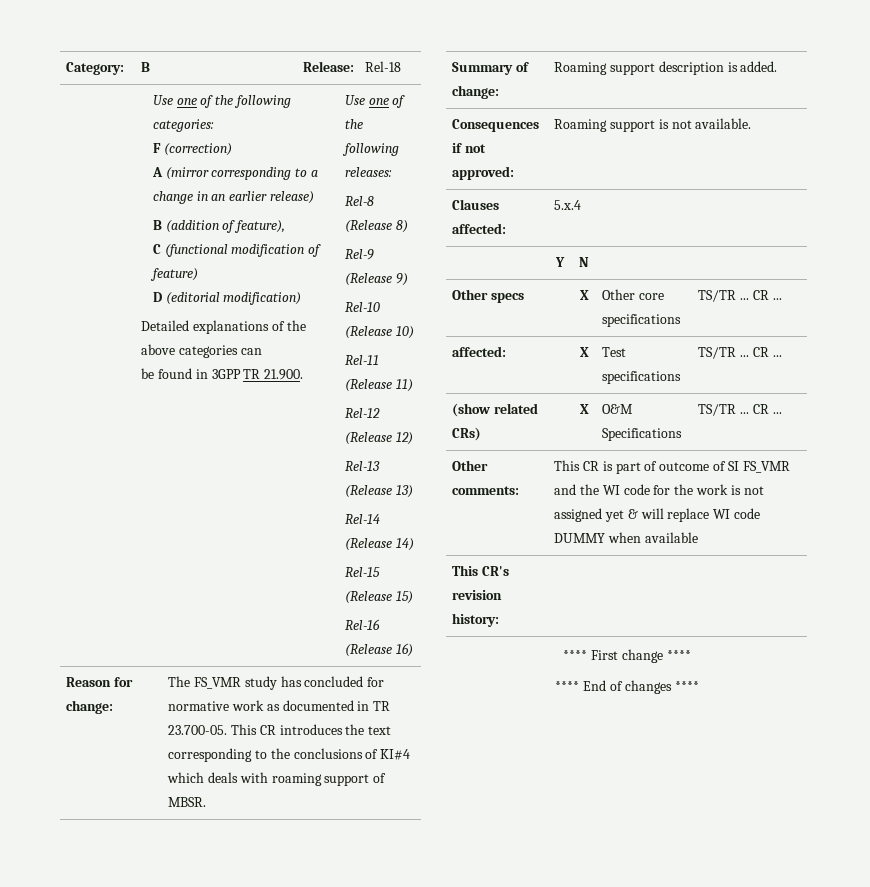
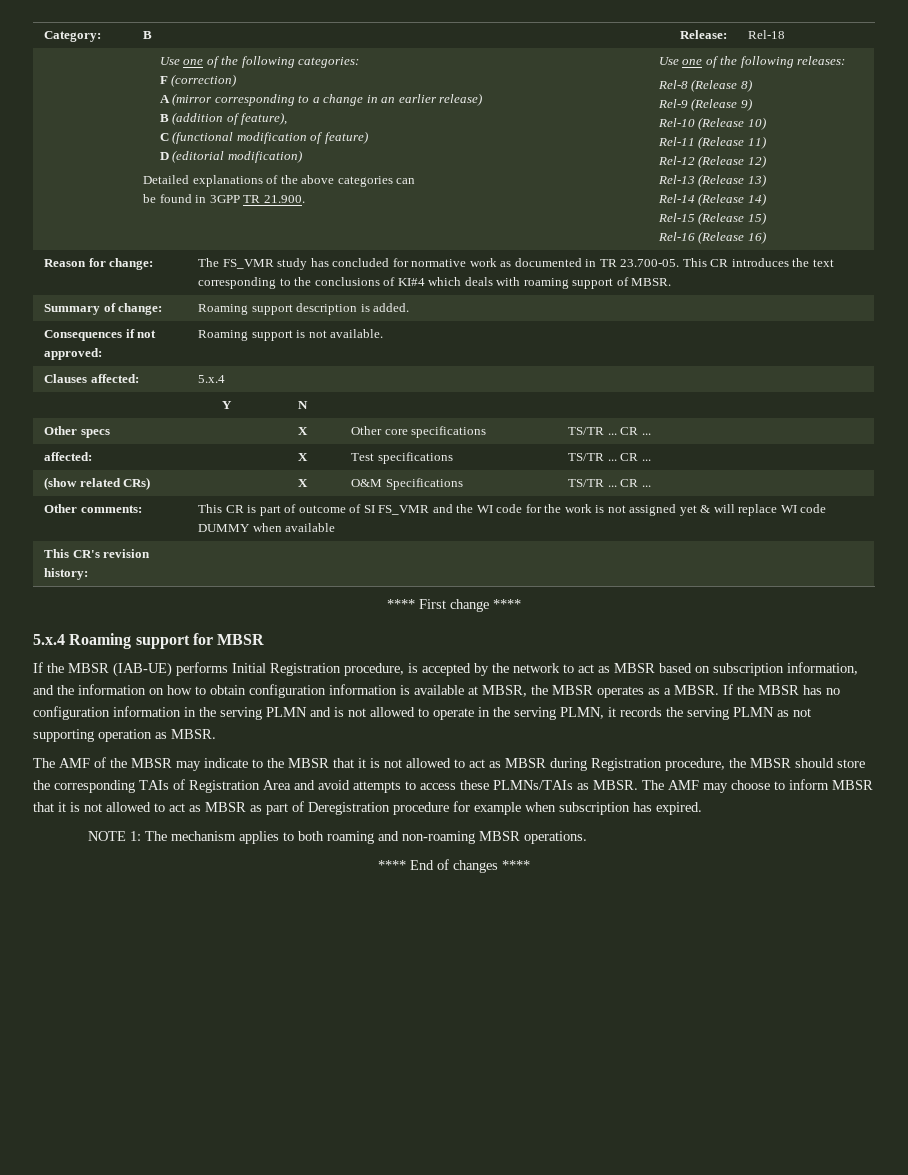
(691, 655) none -> [33,633,265,649] [33,662,858,677] [33,684,840,698] [33,706,811,720] [33,729,216,742] [33,757,865,771] [33,779,873,793] [33,801,702,815] [88,831,588,844] // 5.x.4 Roaming support for MBSR // If the MBSR (IAB-UE) performs Initial Registration procedure, is accepted by the network to act as MBSR based on subscription information, and the information on how to obtain configuration information is available at MBSR, the MBSR operates as a MBSR. If the MBSR has no configuration information in the serving PLMN and is not allowed to operate in the serving PLMN, it records the serving PLMN as not supporting operation as MBSR. // The AMF of the MBSR may indicate to the MBSR that it is not allowed to act as MBSR during Registration procedure, the MBSR should store the corresponding TAIs of Registration Area and avoid attempts to access these PLMNs/TAIs as MBSR. The AMF may choose to inform MBSR that it is not allowed to act as MBSR as part of Deregistration procedure for example when subscription has expired. // NOTE 1: The mechanism applies to both roaming and non-roaming MBSR operations.

